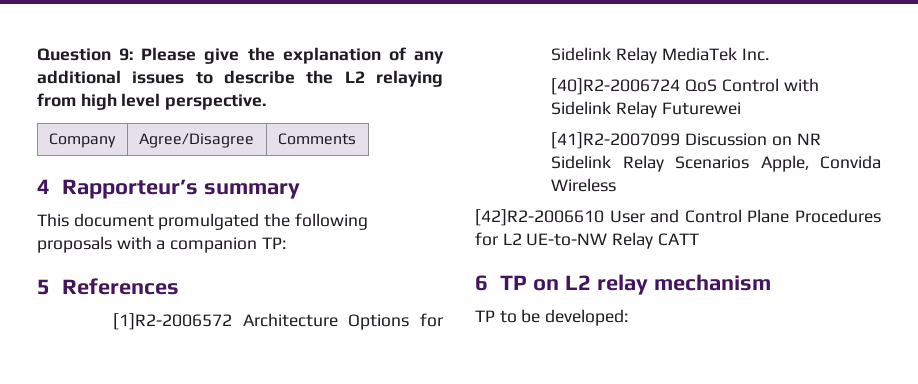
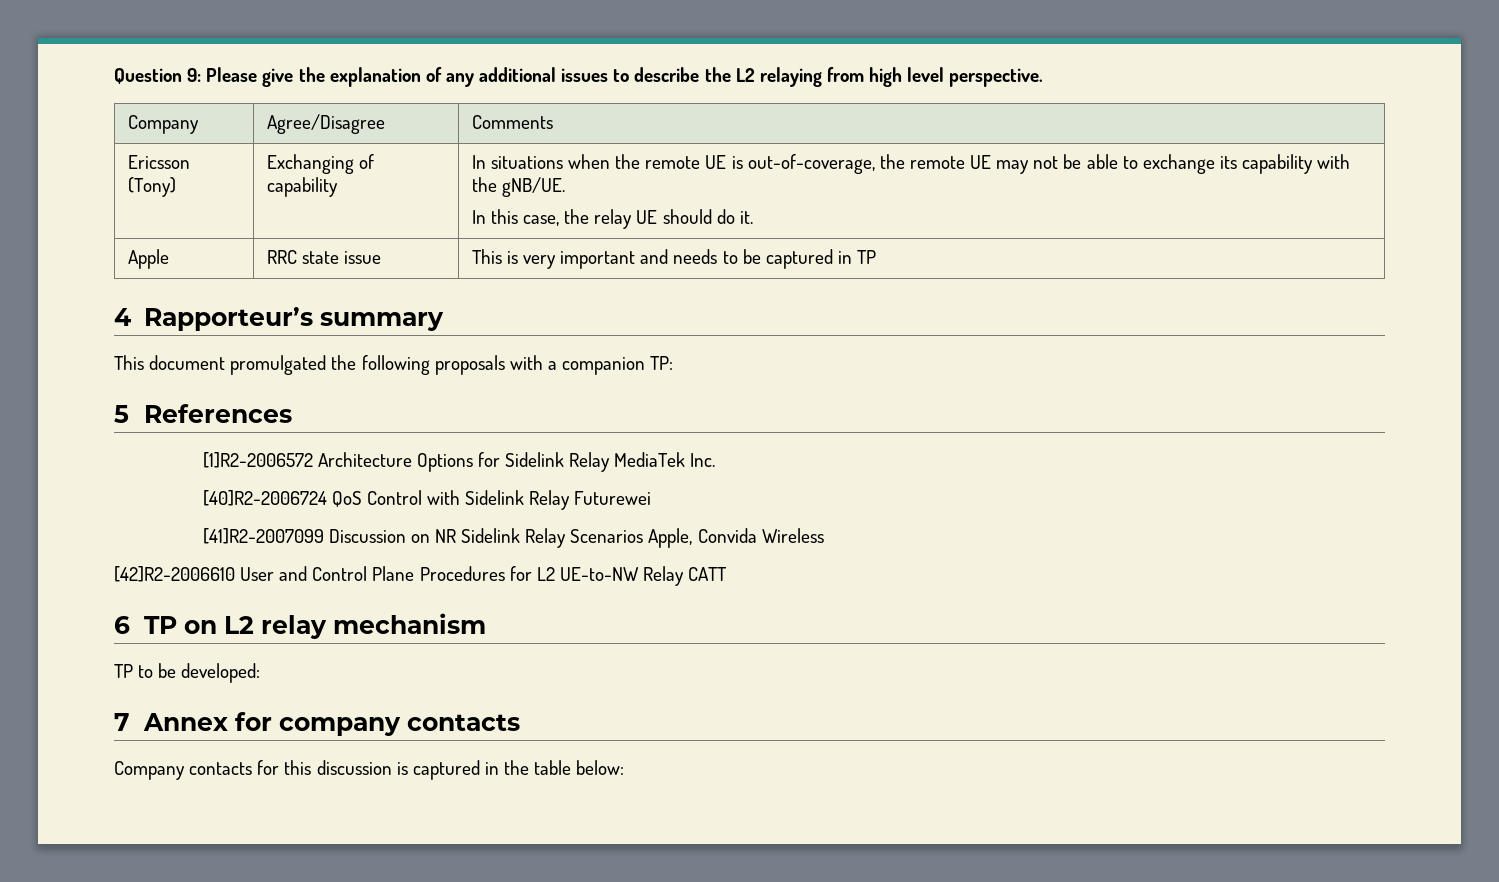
(356, 139) none -> [127,155,190,169] [127,177,176,197] [266,154,374,174] [266,177,338,197] [471,154,1351,174] [471,177,565,197] [471,209,753,229] [127,249,169,269] [266,250,382,264] [471,249,877,269] // Ericsson (Tony) | Exchanging of capability | In situations when the remote UE is out-of-coverage, the remote UE may not be able to exchange its capability with the gNB/UE. // In this case, the relay UE should do it. // Apple | RRC state issue | This is very important and needs to be captured in TP
(629, 317) none -> [114,712,520,736] [114,760,625,780] // 7 Annex for company contacts // Company contacts for this discussion is captured in the table below:

